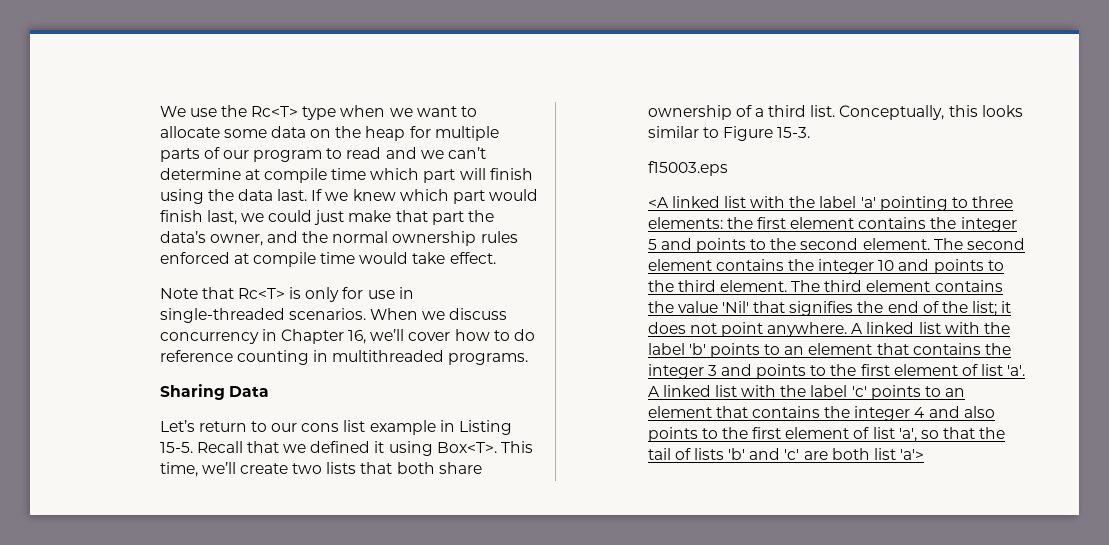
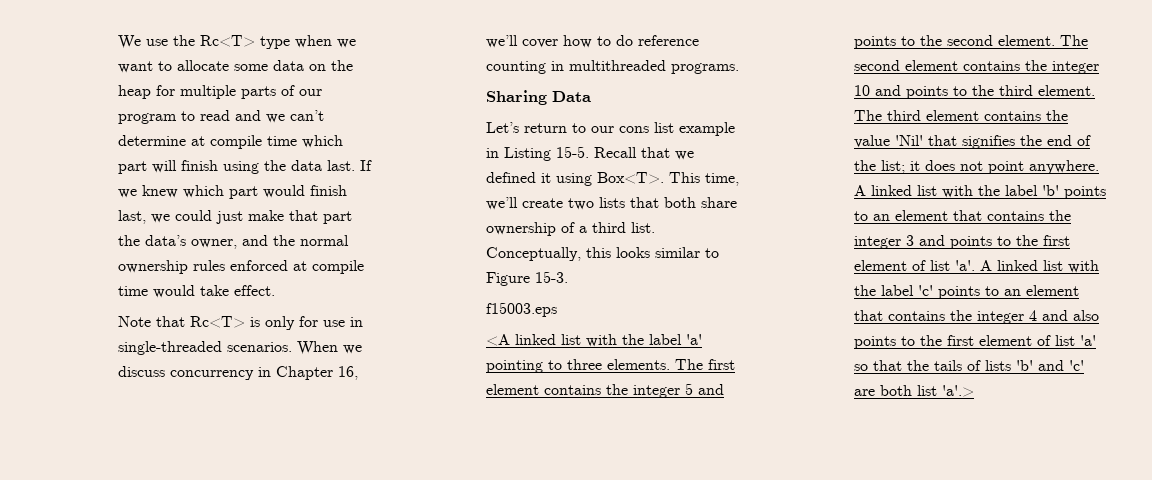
[647,217,753,229] elements: the -> [606,359,703,370] elements. The
[898,428,917,442] 'a', -> [1079,335,1096,346] 'a'
[647,448,671,460] tail -> [933,360,962,371] tails
[900,449,925,460] 'a'> -> [941,385,974,397] 'a'.>

